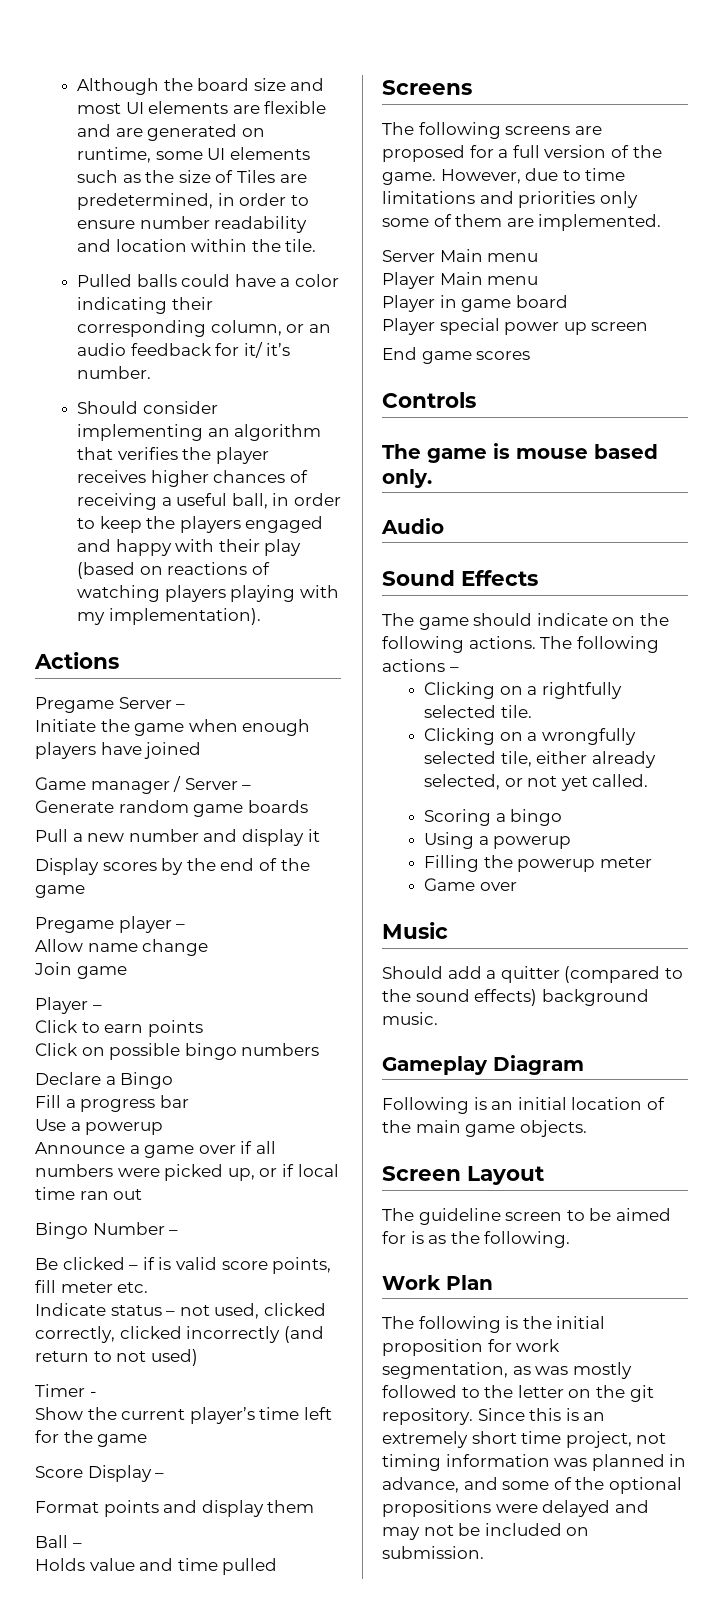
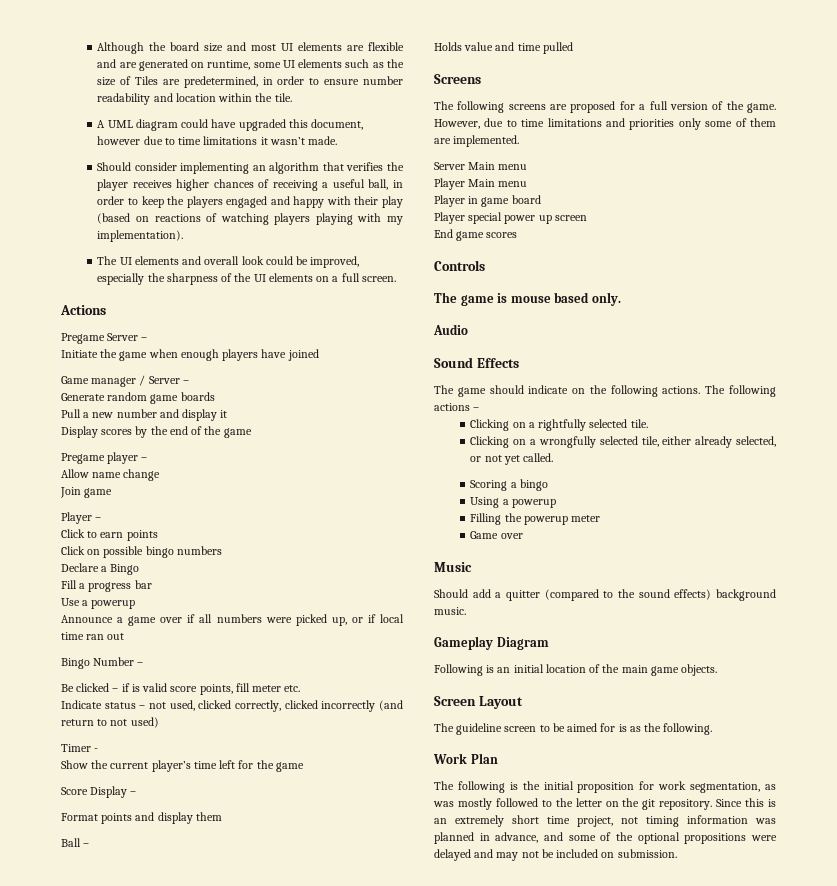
[77,274,339,287] [77,297,213,314] [77,320,331,337] [77,342,291,358] [77,366,152,379] Pulled balls could have a color indicating their corresponding column, or an audio feedback for it/ it’s number. -> [97,119,364,131] [97,136,338,145] A UML diagram could have upgraded this document, however due to time limitations it wasn’t made.
(261, 616) none -> [97,256,360,268] [97,273,396,285] // The UI elements and overall look could be improved, especially the sharpness of the UI elements on a full screen.

